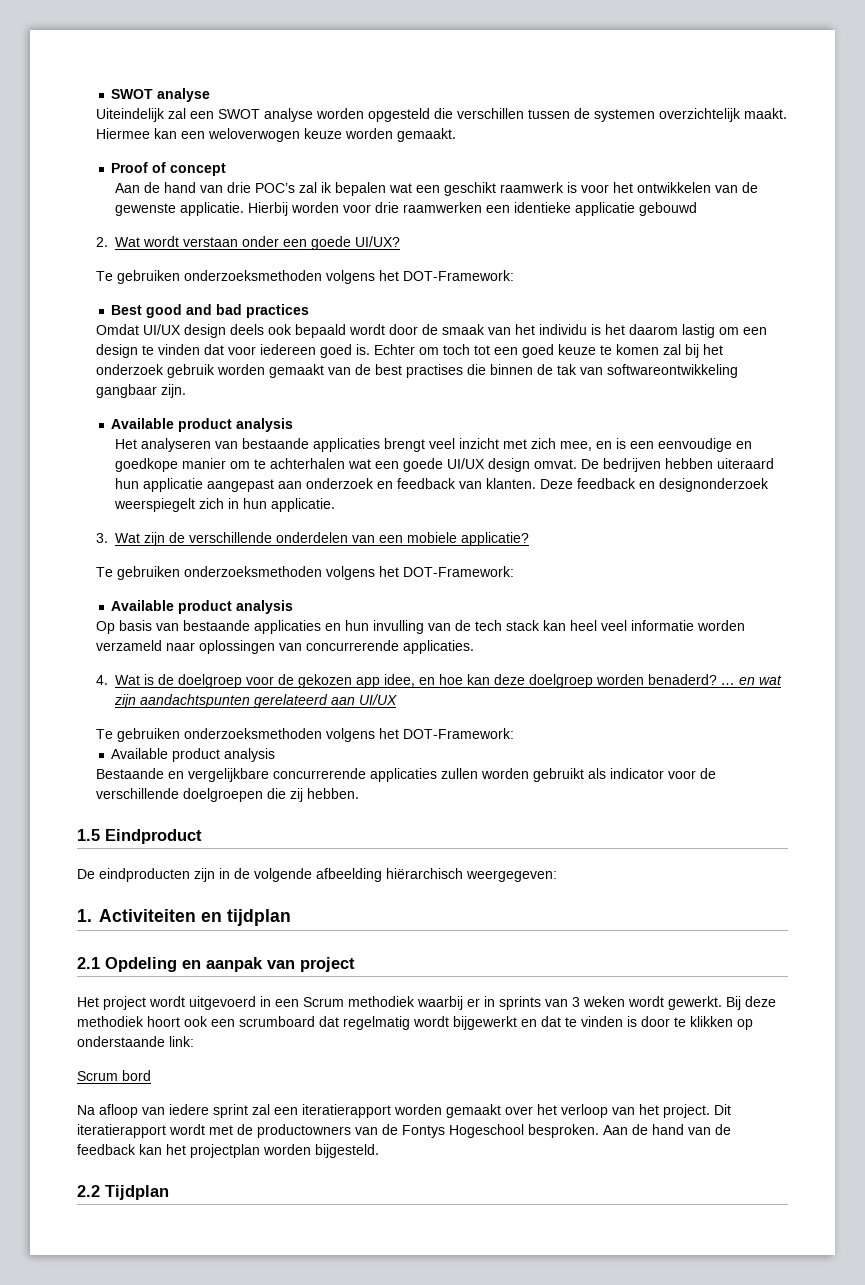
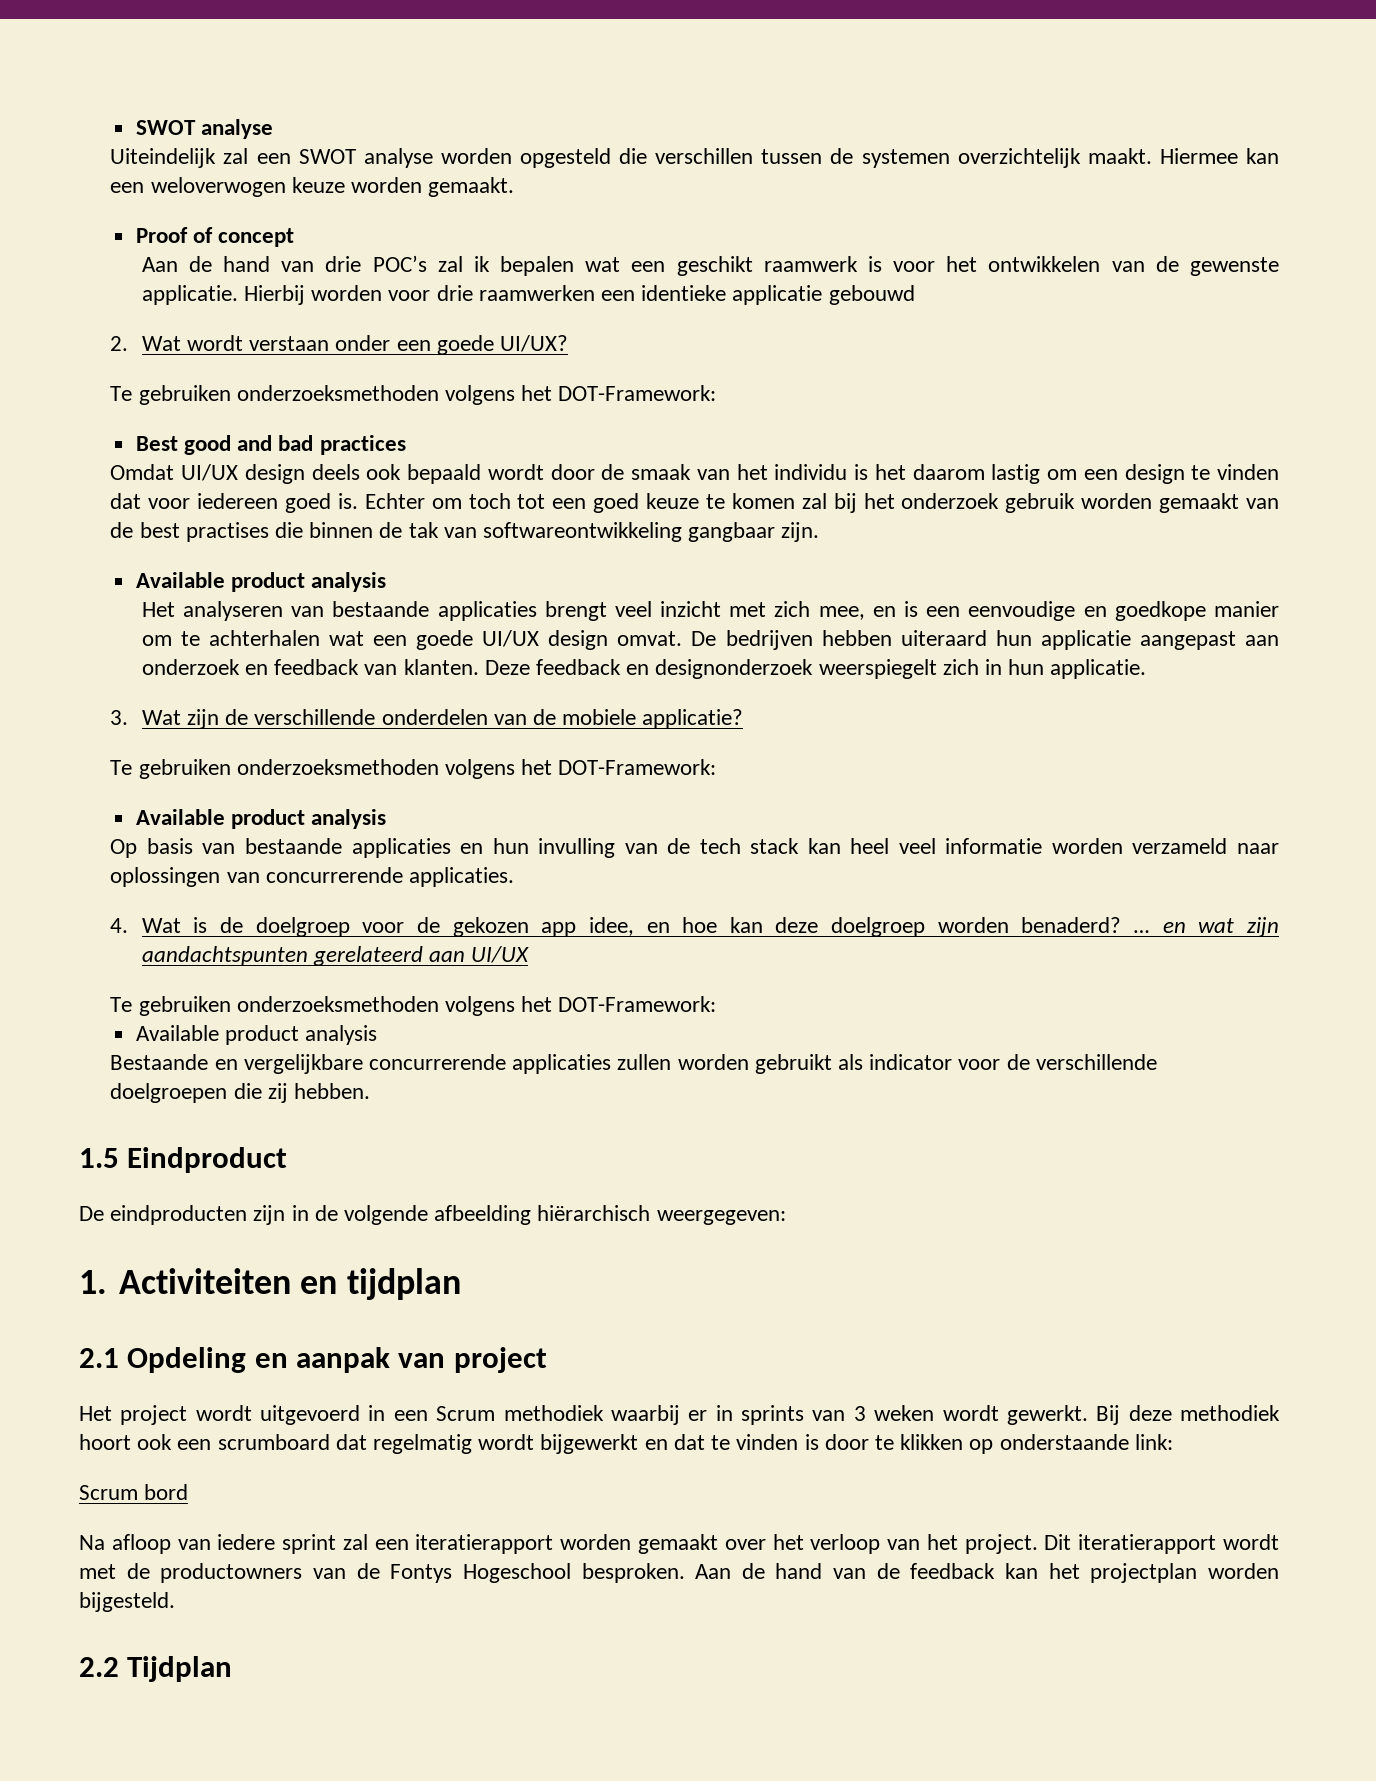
[378,535,403,543] een -> [532,709,556,725] de

